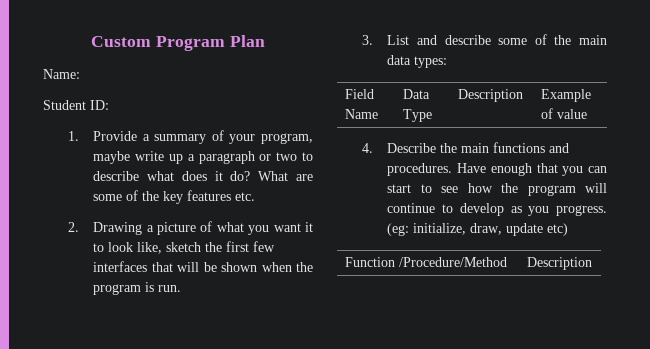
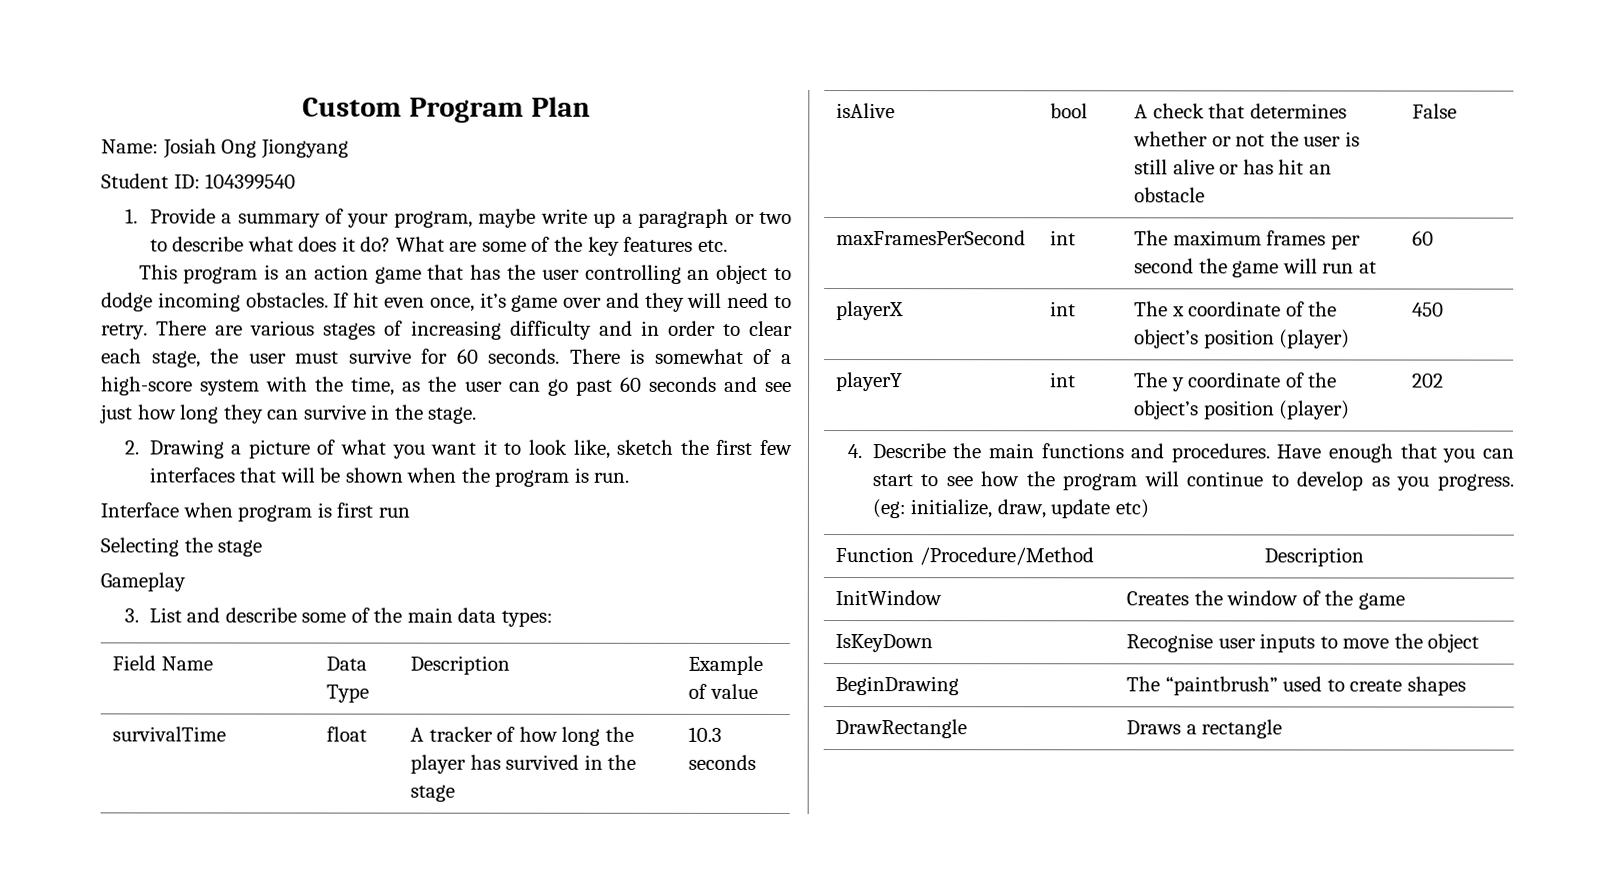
(80, 74) none -> [162,138,349,159] Josiah Ong Jiongyang
(109, 105) none -> [205,173,297,190] 104399540
(256, 196) none -> [138,264,792,284] [101,292,793,312] [101,320,794,340] [101,348,793,368] [101,376,792,396] [100,404,478,424] // This program is an action game that has the user controlling an object to dodge incoming obstacles. If hit even once, it’s game over and they will need to retry. There are various stages of increasing difficulty and in order to clear each stage, the user must survive for 60 seconds. There is somewhat of a high-score system with the time, as the user can go past 60 seconds and see just how long they can survive in the stage.
(182, 288) none -> [100,502,410,522] [100,537,263,557] [100,572,186,592] // Interface when program is first run // Selecting the stage // Gameplay
(588, 114) none -> [112,726,227,742] [326,726,368,742] [410,726,634,746] [410,754,637,774] [410,784,456,802] [688,726,723,742] [688,754,757,770] [836,103,896,119] [1050,103,1089,119] [1134,103,1347,119] [1133,131,1360,147] [1134,159,1332,175] [1134,187,1206,203] [1412,103,1458,119] [836,230,1027,246] [1050,230,1077,246] [1134,230,1361,250] [1134,258,1377,278] [1412,230,1435,246] [836,301,905,321] [1050,301,1077,317] [1134,301,1338,317] [1134,329,1351,349] [1412,302,1445,317] [836,372,904,392] [1050,372,1077,388] [1134,372,1338,392] [1134,400,1351,420] [1412,373,1445,388] // survivalTime | float | A tracker of how long the player has survived in the stage | 10.3 seconds // isAlive | bool | A check that determines whether or not the user is still alive or has hit an obstacle | False // maxFramesPerSecond | int | The maximum frames per second the game will run at | 60 // playerX | int | The x coordinate of the object’s position (player) | 450 // playerY | int | The y coordinate of the object’s position (player) | 202
(592, 263) none -> [835,590,943,606] [1126,590,1405,610] [835,634,934,653] [1126,633,1480,653] [835,676,960,696] [1126,676,1466,696] [835,719,968,739] [1126,719,1283,739] // InitWindow | Creates the window of the game // IsKeyDown | Recognise user inputs to move the object // BeginDrawing | The “paintbrush” used to create shapes // DrawRectangle | Draws a rectangle

